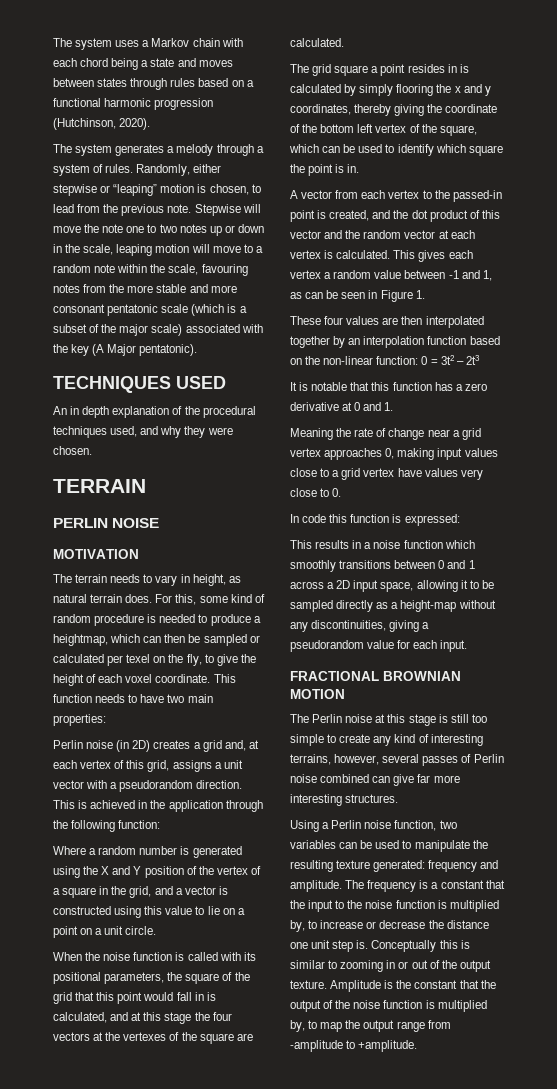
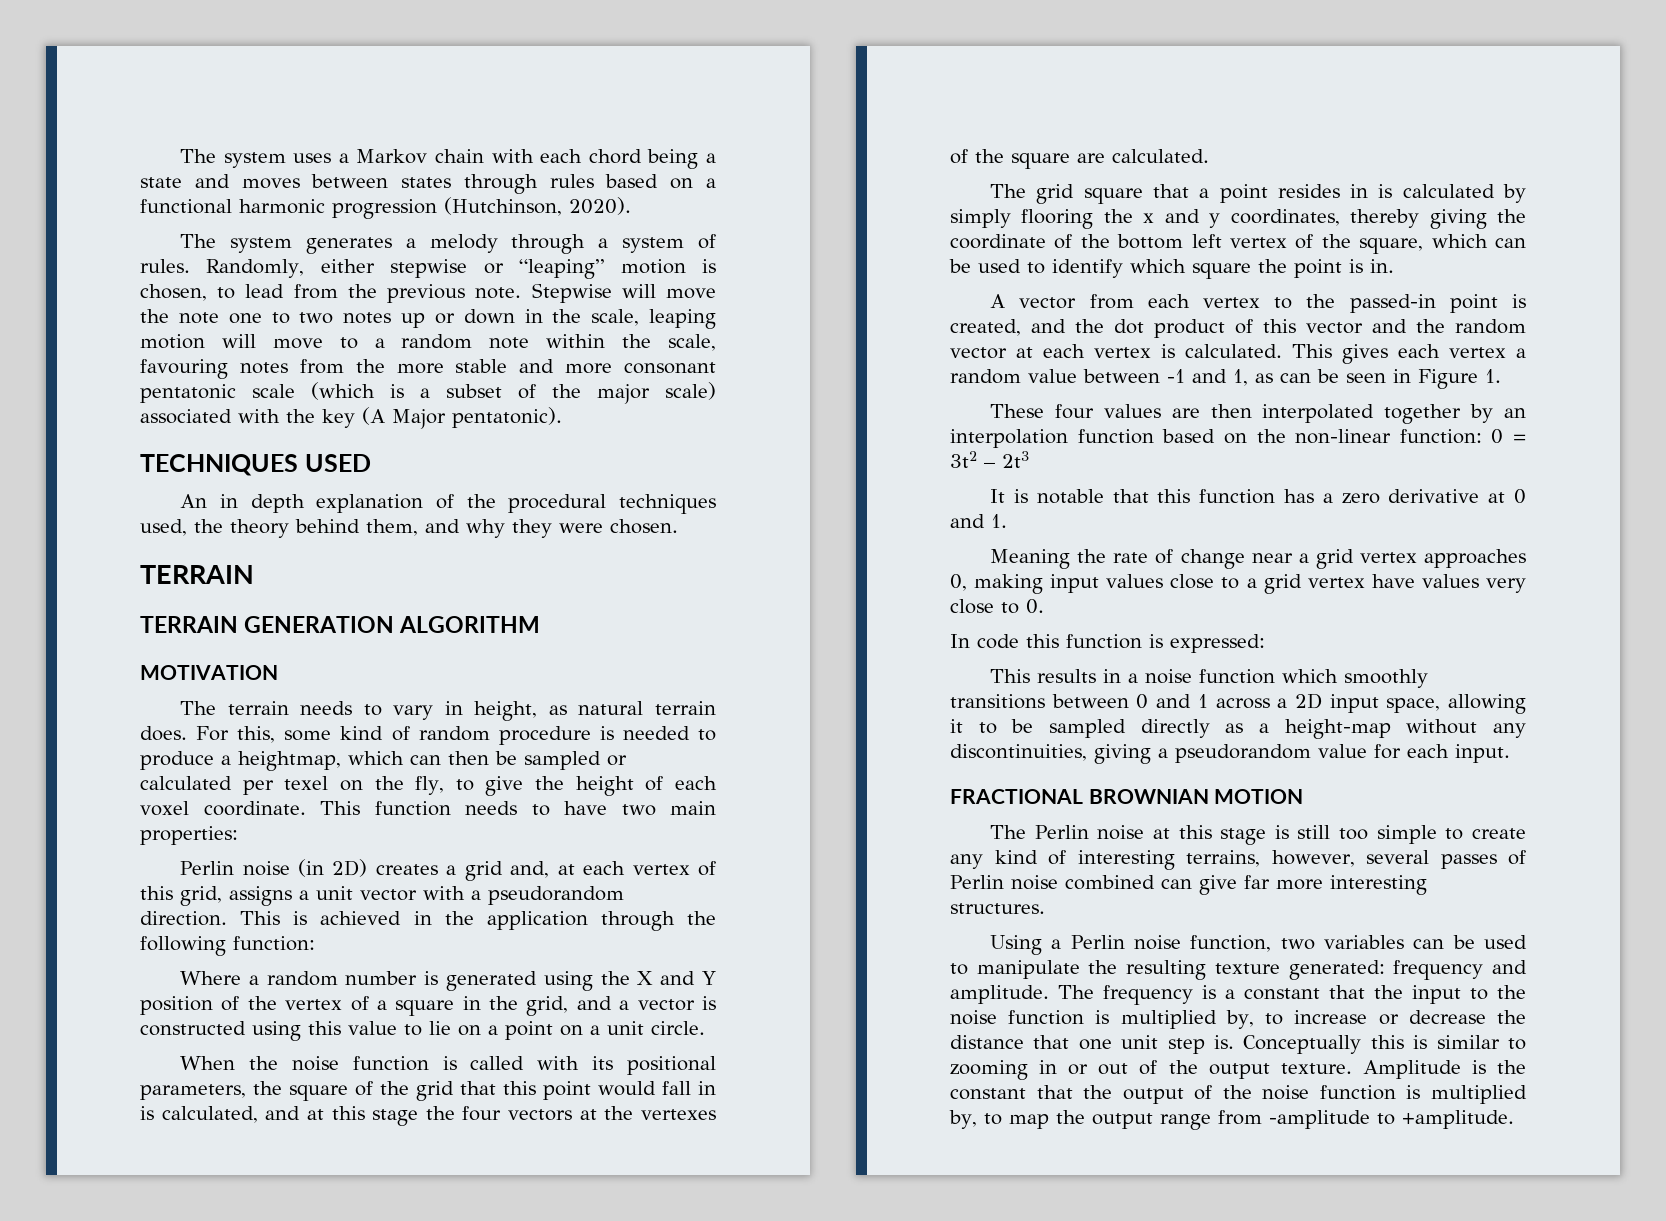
(138, 431) none -> [194,519,418,538] the theory behind them,
[53,518,160,528] PERLIN NOISE -> [140,616,541,633] TERRAIN GENERATION ALGORITHM
(369, 70) none -> [1152,184,1189,198] that
(489, 924) none -> [1033,1035,1070,1049] that

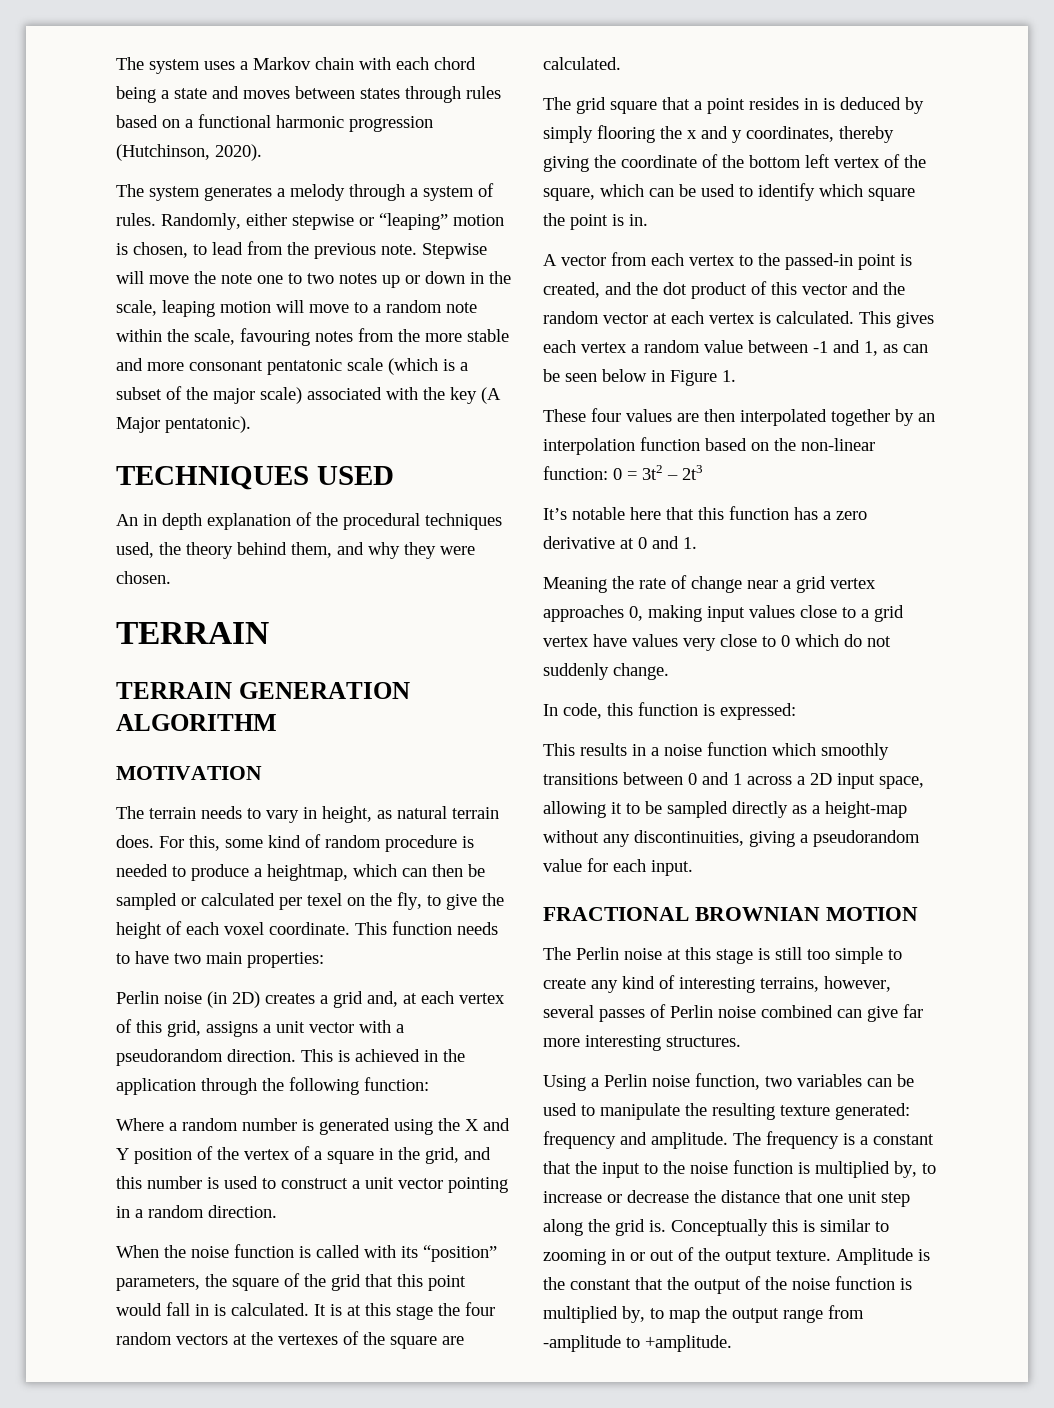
[619,996,716,1011] [140,1021,705,1041] a vector is constructed using this value to lie on a point on a unit circle. -> [116,1176,508,1193] [116,1205,277,1218] this number is used to construct a unit vector pointing in a random direction.
[627,1056,716,1075] positional -> [423,1245,497,1262] “position”
[161,1106,301,1123] calculated, and -> [231,1303,342,1316] calculated. It is
(502, 1113) none -> [116,1332,172,1345] random
[1402,184,1495,198] calculated -> [840,97,901,110] deduced
(1386, 378) none -> [602,369,647,382] below
[990,489,1104,504] It is notable -> [543,507,661,520] It’s notable here
[1026,599,1044,614] 0. -> [781,634,891,647] [543,663,669,680] 0 which do not suddenly change.
[977,634,1019,649] code -> [563,703,602,719] code,
(1205, 1046) none -> [543,1219,645,1236] along the grid

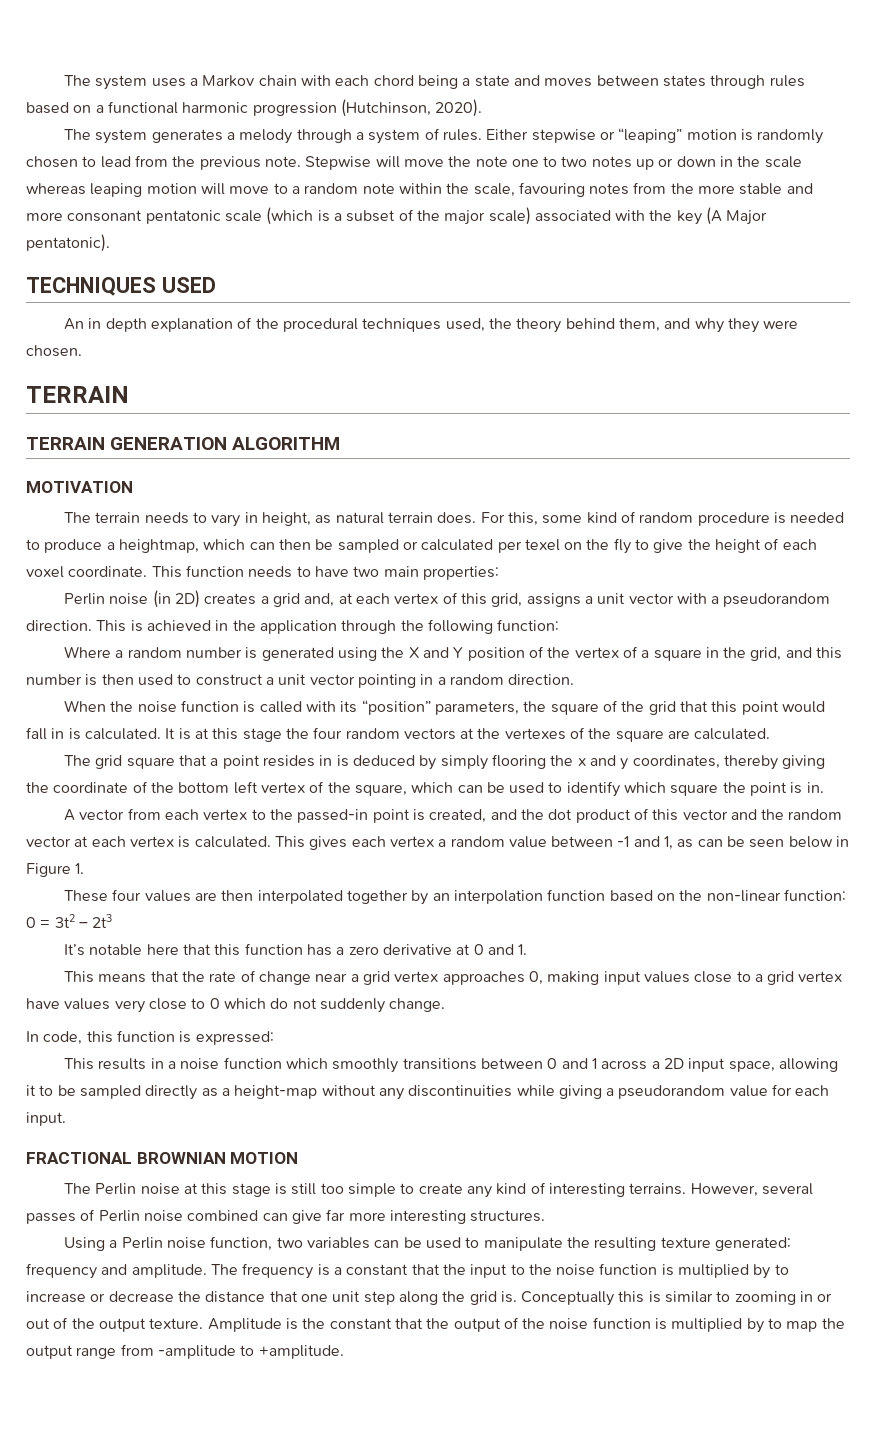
[161,213,287,230] Randomly, either -> [486,129,529,140] Either
[133,242,188,258] chosen, -> [757,129,824,144] [26,156,78,168] randomly chosen
[116,300,157,316] scale, -> [764,156,802,168] [26,183,86,195] scale whereas
[397,892,422,910] fly, -> [613,538,631,554] fly
(219, 1183) none -> [101,674,134,685] then
[543,577,607,593] Meaning -> [64,971,179,983] This means that
[634,830,744,846] discontinuities, -> [408,1085,555,1097] discontinuities while
[760,976,891,992] terrains, however, -> [629,1183,758,1197] terrains. However,
[894,1161,917,1178] by, -> [753,1264,771,1279] by
[622,1306,645,1323] by, -> [746,1318,764,1333] by

